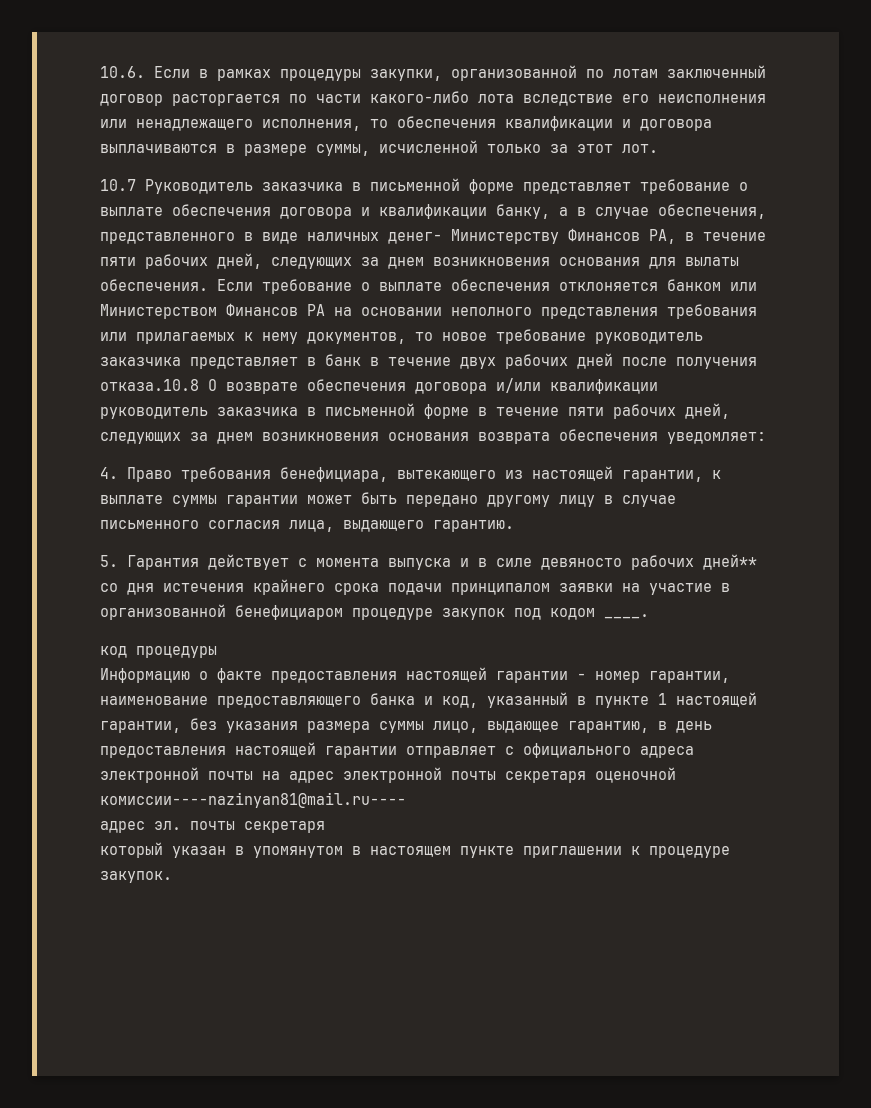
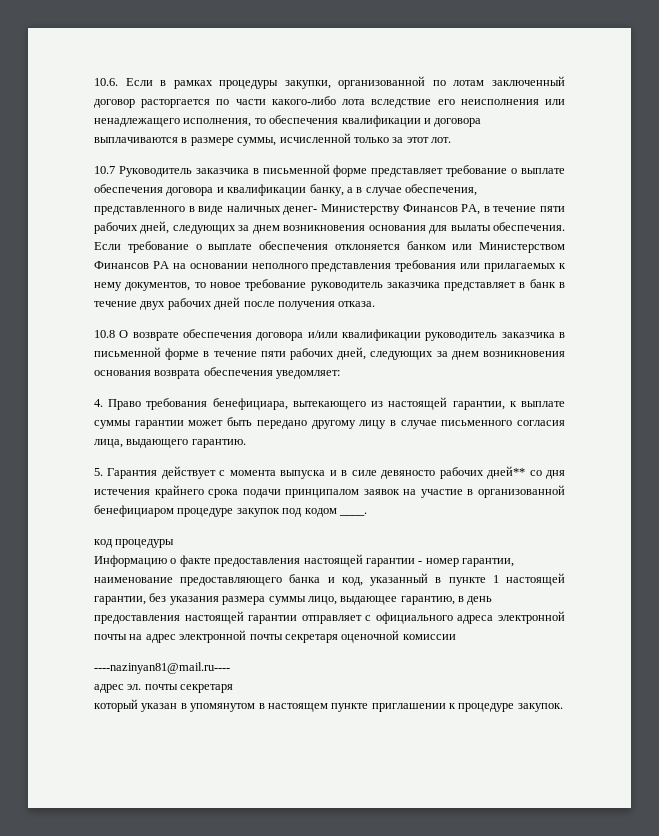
[100,379,199,391] отказа.10.8 -> [338,301,376,307] [94,330,115,338] отказа. // 10.8
[559,583,613,592] заявки -> [363,489,400,495] заявок
[100,792,406,808] комиссии----nazinyan81@mail.ru---- -> [402,634,456,640] [94,662,230,674] комиссии // ----nazinyan81@mail.ru----

